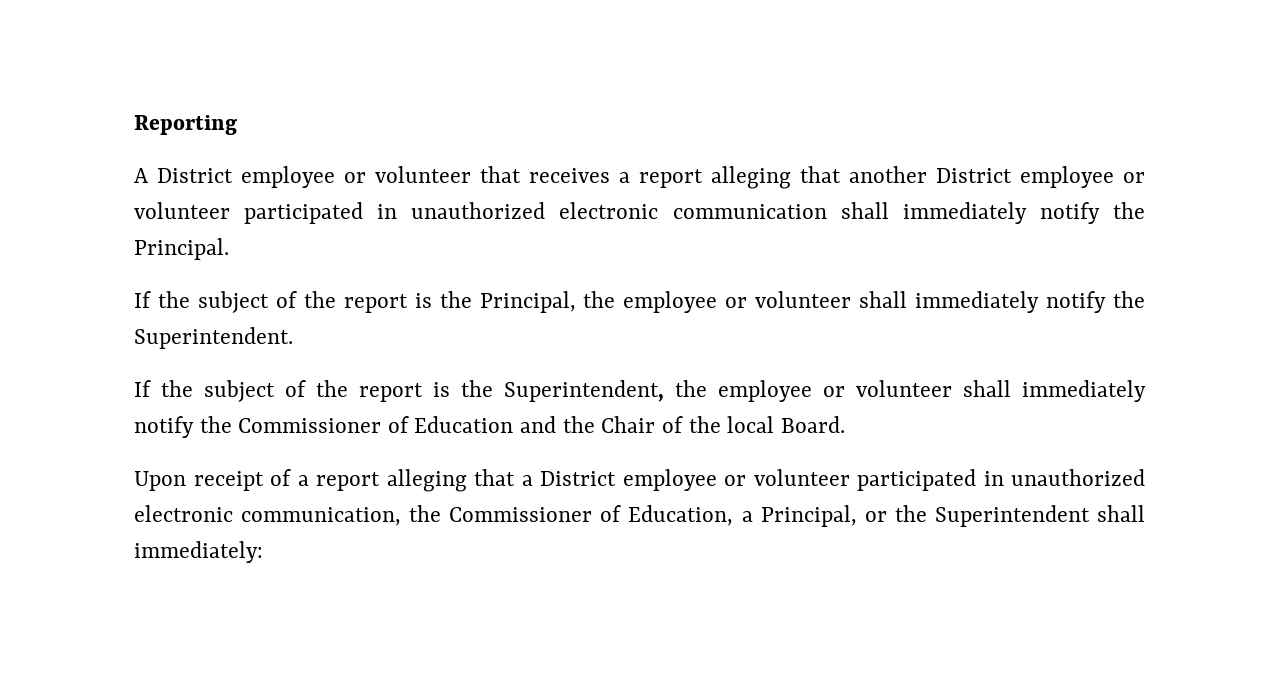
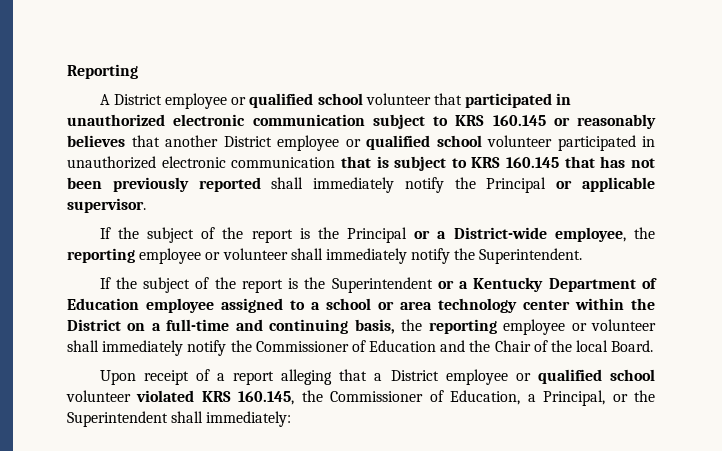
[375,166,791,189] volunteer that receives a report alleging -> [249,93,572,108] [67,114,656,129] [67,135,125,147] qualified school volunteer that participated in unauthorized electronic communication subject to KRS 160.145 or reasonably believes
(1145, 177) none -> [366,135,482,150] qualified school
[840,202,1145,224] [134,238,229,260] [134,291,616,313] shall immediately notify the Principal. // If the subject of the report is the Principal, the -> [340,156,655,171] [67,177,655,193] [67,198,146,213] [99,227,655,243] [67,248,135,263] that is subject to KRS 160.145 that has not been previously reported shall immediately notify the Principal or applicable supervisor. // If the subject of the report is the Principal or a District-wide employee, the reporting
[504,380,707,402] Superintendent, the -> [331,277,657,293] [67,298,655,313] [67,319,497,334] Superintendent or a Kentucky Department of Education employee assigned to a school or area technology center within the District on a full-time and continuing basis, the reporting
[753,469,1145,491] [134,505,402,526] volunteer participated in unauthorized electronic communication, -> [537,369,655,384] [66,390,295,405] qualified school volunteer violated KRS 160.145,

